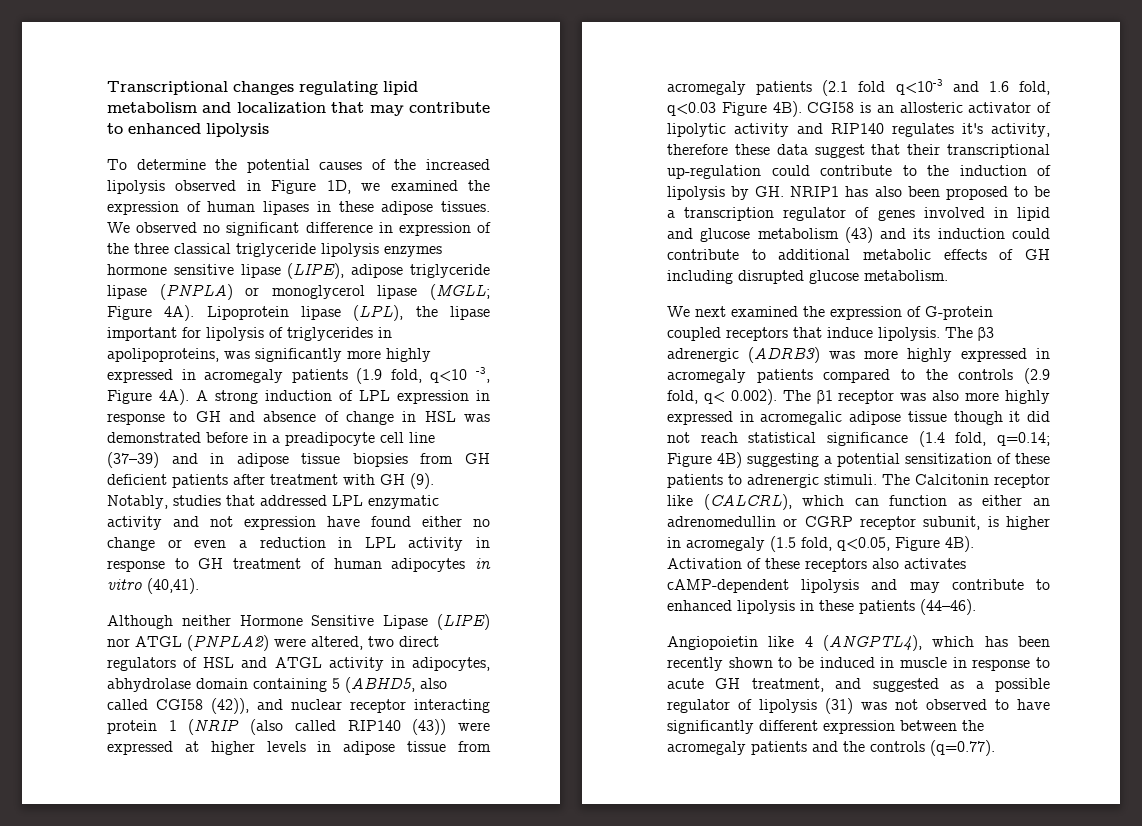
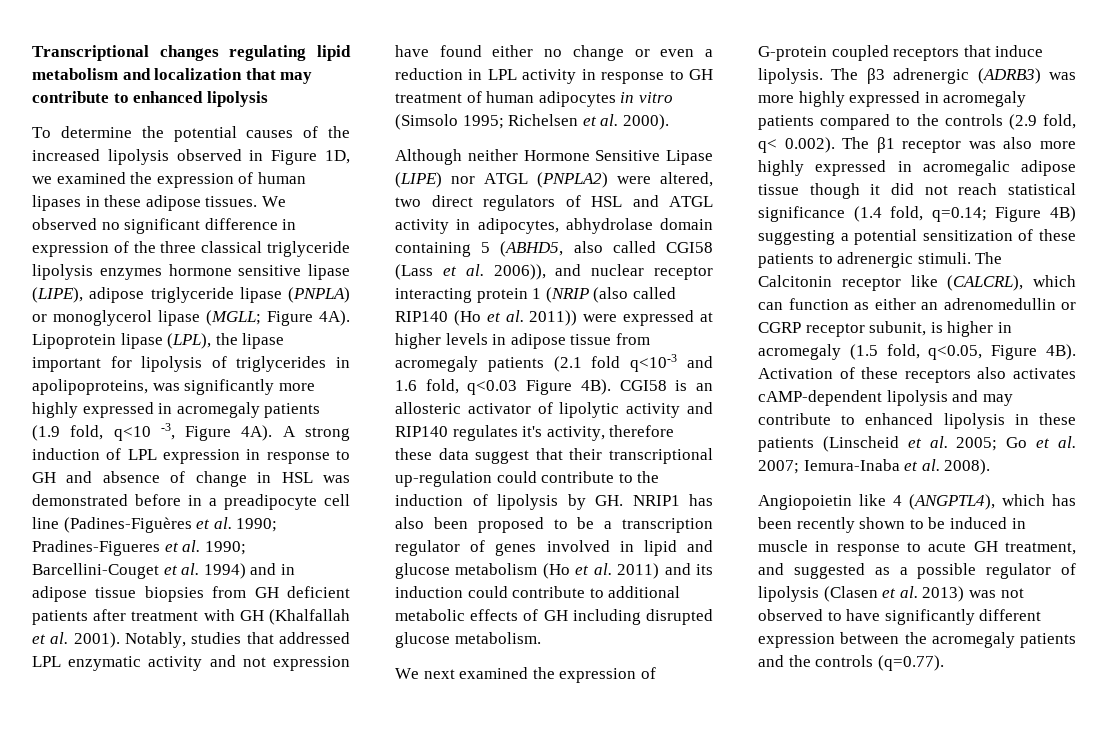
[107,452,159,468] (37–39) -> [63,517,278,533] [32,540,246,556] [32,563,246,579] (Padines-Figuères et al. 1990; Pradines-Figueres et al. 1990; Barcellini-Couget et al. 1994)
[410,473,434,489] (9). -> [269,609,350,625] [32,632,120,648] (Khalfallah et al. 2001).
[147,578,199,594] (40,41). -> [395,114,669,130] (Simsolo 1995; Richelsen et al. 2000).
[211,698,249,714] (42)), -> [395,264,546,280] (Lass et al. 2006)),
[412,719,447,735] (43)) -> [453,310,578,326] (Ho et al. 2011))
[844,227,873,243] (43) -> [542,563,660,579] (Ho et al. 2011)
[920,599,976,615] (44–46). -> [822,436,1076,452] [758,459,991,475] (Linscheid et al. 2005; Go et al. 2007; Iemura-Inaba et al. 2008).
[825,698,853,714] (31) -> [823,586,965,602] (Clasen et al. 2013)

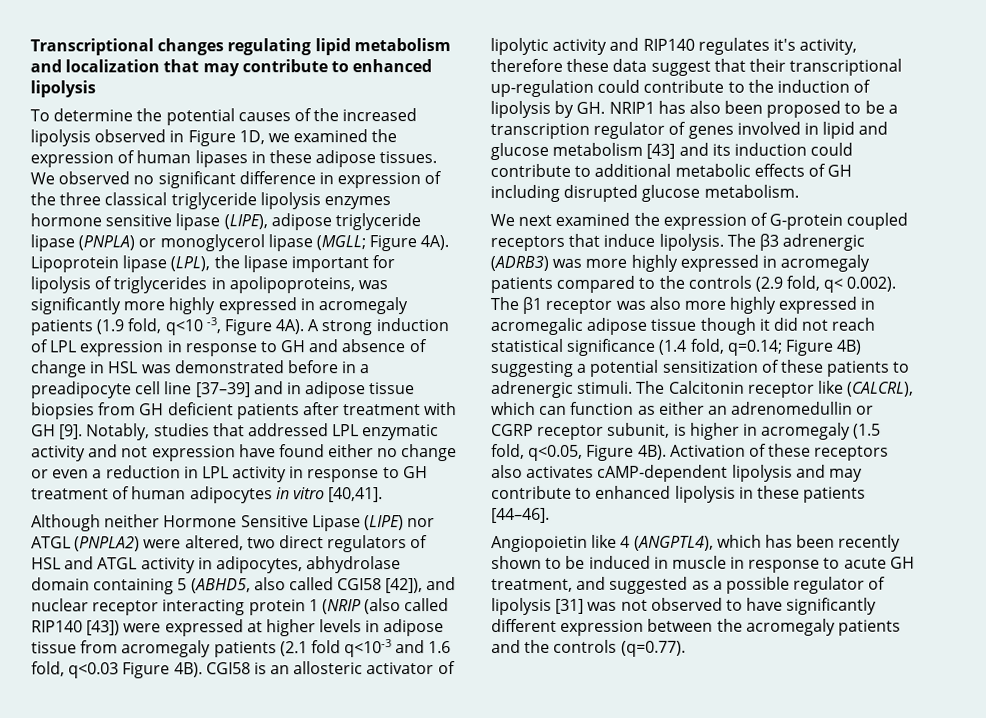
[63,517,278,533] [32,540,246,556] [32,563,246,579] (Padines-Figuères et al. 1990; Pradines-Figueres et al. 1990; Barcellini-Couget et al. 1994) -> [195,382,251,398] [37–39]
[269,609,350,625] [32,632,120,648] (Khalfallah et al. 2001). -> [59,424,84,440] [9].
[395,114,669,130] (Simsolo 1995; Richelsen et al. 2000). -> [328,487,384,503] [40,41].
[395,264,546,280] (Lass et al. 2006)), -> [385,578,424,594] [42]),
[453,310,578,326] (Ho et al. 2011)) -> [86,620,121,636] [43])
[542,563,660,579] (Ho et al. 2011) -> [646,143,676,159] [43]
[822,436,1076,452] [758,459,991,475] (Linscheid et al. 2005; Go et al. 2007; Iemura-Inaba et al. 2008). -> [491,507,550,524] [44–46].
[823,586,965,602] (Clasen et al. 2013) -> [555,598,585,614] [31]

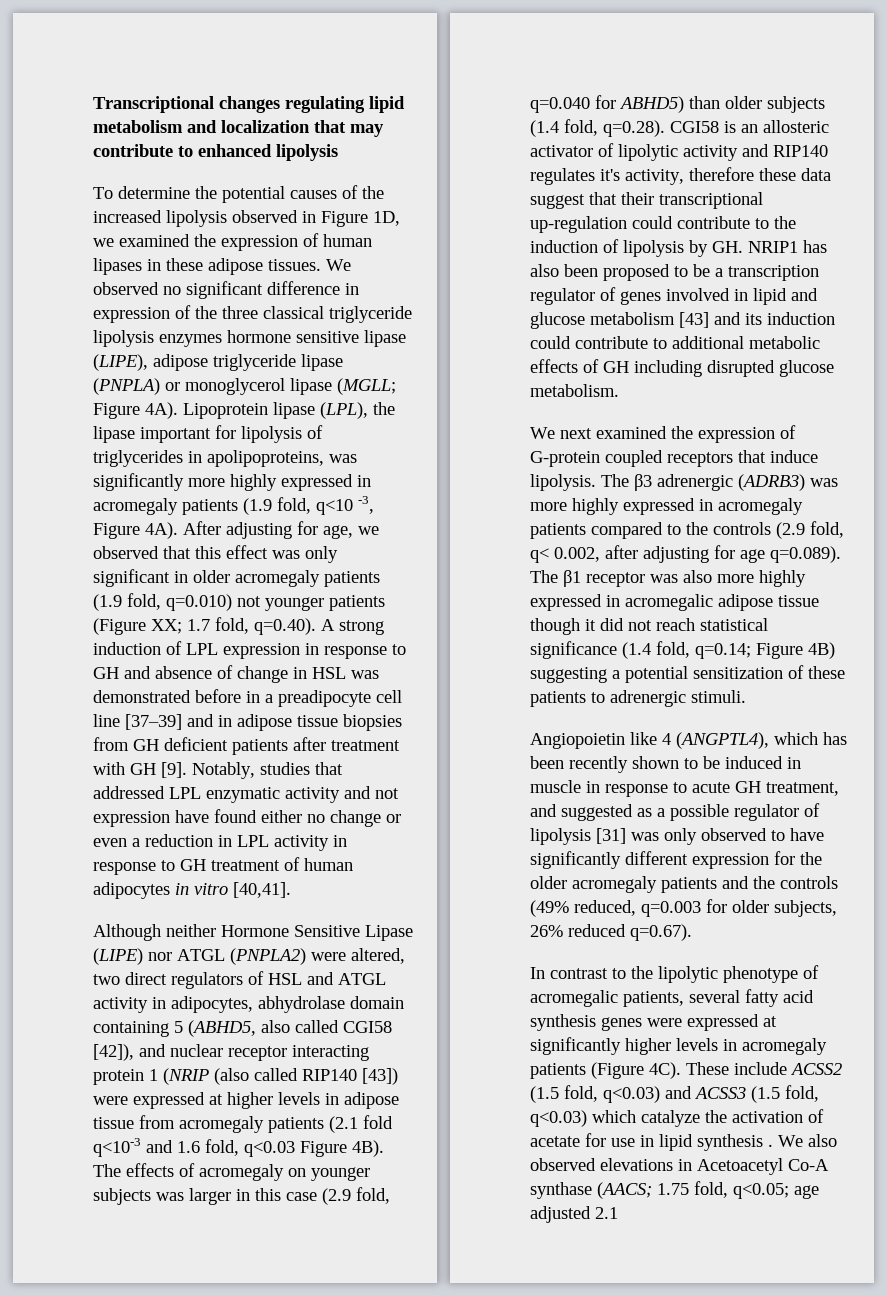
(305, 327) none -> [183,521,379,539] [93,545,338,563] [93,569,380,587] [93,593,385,611] [93,617,316,635] After adjusting for age, we observed that this effect was only significant in older acromegaly patients (1.9 fold, q=0.010) not younger patients (Figure XX; 1.7 fold, q=0.40).
(203, 670) none -> [93,1163,370,1181] [93,1187,390,1205] [530,95,825,113] [530,119,665,137] The effects of acromegaly on younger subjects was larger in this case (2.9 fold, q=0.040 for ABHD5) than older subjects (1.4 fold, q=0.28).
[846,276,897,292] 0.002). -> [554,545,841,563] 0.002, after adjusting for age q=0.089).
[636,380,915,398] [491,401,875,416] [491,422,882,440] [491,443,890,461] [491,464,863,482] [491,485,867,503] [491,507,550,524] The Calcitonin receptor like (CALCRL), which can function as either an adrenomedullin or CGRP receptor subunit, is higher in acromegaly (1.5 fold, q<0.05, Figure 4B). Activation of these receptors also activates cAMP-dependent lipolysis and may contribute to enhanced lipolysis in these patients [44–46]. -> (746, 696) none
[620,599,648,611] not -> [664,828,697,845] only
[647,618,743,632] between the -> [774,851,822,865] [530,876,567,889] for the older
[620,640,686,657] (q=0.77). -> [530,899,837,917] [530,924,692,941] [530,965,819,983] [530,989,814,1007] [530,1014,777,1031] [530,1037,827,1055] [530,1062,842,1079] [530,1085,819,1103] [530,1109,824,1127] [530,1133,837,1151] [530,1158,829,1175] [530,1181,819,1199] [530,1206,618,1223] (49% reduced, q=0.003 for older subjects, 26% reduced q=0.67). // In contrast to the lipolytic phenotype of acromegalic patients, several fatty acid synthesis genes were expressed at significantly higher levels in acromegaly patients (Figure 4C). These include ACSS2 (1.5 fold, q<0.03) and ACSS3 (1.5 fold, q<0.03) which catalyze the activation of acetate for use in lipid synthesis . We also observed elevations in Acetoacetyl Co-A synthase (AACS; 1.75 fold, q<0.05; age adjusted 2.1

